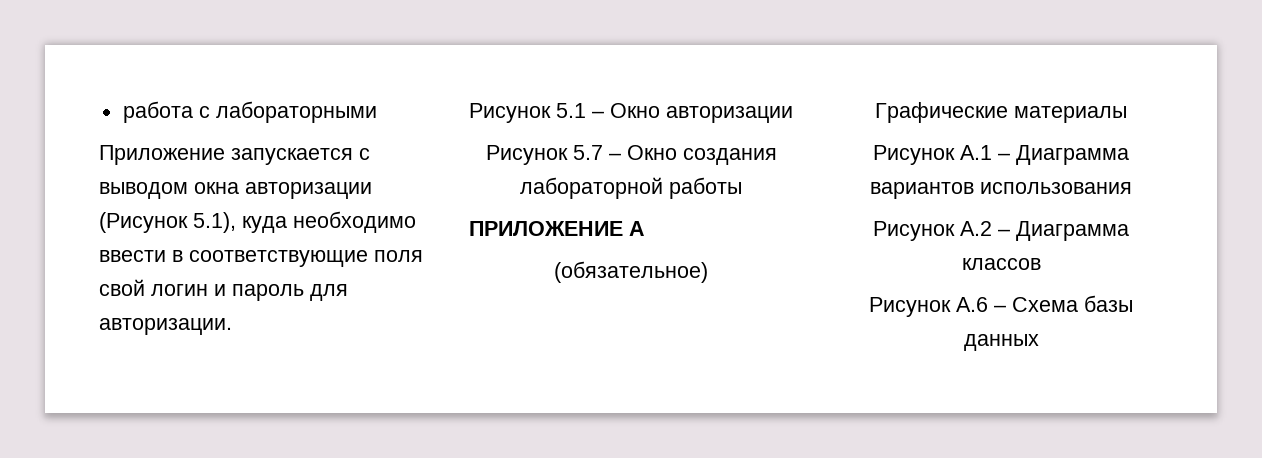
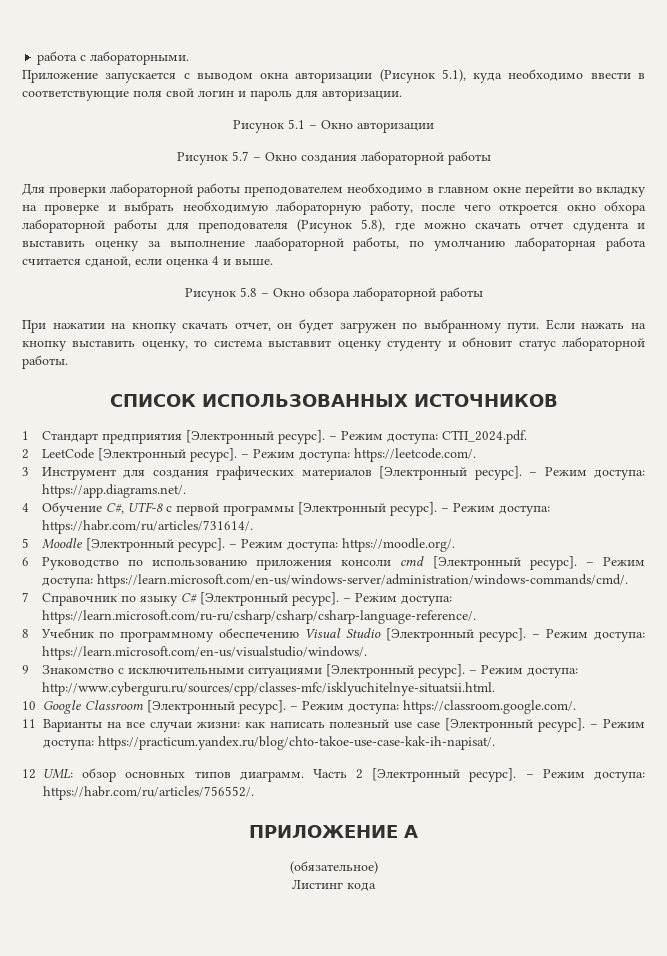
[215,101,377,123] лабораторными -> [90,51,190,65] лабораторными.
[469,221,645,236] [554,261,708,283] [875,102,1127,123] [873,145,1129,165] [870,182,1132,199] [873,221,1129,241] [961,258,1041,270] [869,295,1133,317] [963,334,1039,351] ПРИЛОЖЕНИЕ А // (обязательное) // Графические материалы // Рисунок А.1 – Диаграмма вариантов использования // Рисунок А.2 – Диаграмма классов // Рисунок А.6 – Схема базы данных -> [22,183,646,197] [22,201,646,215] [22,219,645,233] [22,237,647,251] [22,256,273,267] [184,287,483,301] [22,319,646,333] [22,337,645,351] [22,355,68,369] [109,394,558,407] [22,430,527,444] [22,448,476,462] [22,466,645,480] [41,484,186,498] [22,502,550,516] [41,520,253,534] [22,538,455,552] [22,556,646,570] [41,574,628,588] [22,592,452,606] [41,610,476,624] [22,628,645,642] [41,646,367,660] [22,664,578,678] [41,682,495,696] [22,700,576,714] [22,718,645,732] [43,736,495,750] [22,768,645,782] [43,786,254,800] [249,825,418,838] [289,861,378,874] [292,879,376,891] Для проверки лабораторной работы преподователем необходимо в главном окне перейти во вкладку на проверке и выбрать необходимую лабораторную работу, после чего откроется окно обхора лабораторной работы для преподователя (Рисунок 5.8), где можно скачать отчет сдудента и выставить оценку за выполнение лаабораторной работы, по умолчанию лабораторная работа считается сданой, если оценка 4 и выше. // Рисунок 5.8 – Окно обзора лабораторной работы // При нажатии на кнопку скачать отчет, он будет загружен по выбранному пути. Если нажать на кнопку выставить оценку, то система выставвит оценку студенту и обновит статус лабораторной работы. // СПИСОК ИСПОЛЬЗОВАННЫХ ИСТОЧНИКОВ // 1 Стандарт предприятия [Электронный ресурс]. – Режим доступа: СТП_2024.pdf. // 2 LeetCode [Электронный ресурс]. – Режим доступа: https://leetcode.com/. // 3 Инструмент для создания графических материалов [Электронный ресурс]. – Режим доступа: https://app.diagrams.net/. // 4 Обучение C#, UTF-8 с первой программы [Электронный ресурс]. – Режим доступа: https://habr.com/ru/articles/731614/. // 5 Moodle [Электронный ресурс]. – Режим доступа: https://moodle.org/. // 6 Руководство по использованию приложения консоли cmd [Электронный ресурс]. – Режим доступа: https://learn.microsoft.com/en-us/windows-server/administration/windows-commands/cmd/. // 7 Справочник по языку C# [Электронный ресурс]. – Режим доступа: https://learn.microsoft.com/ru-ru/csharp/csharp/csharp-language-reference/. // 8 Учебник по программному обеспечению Visual Studio [Электронный ресурс]. – Режим доступа: https://learn.microsoft.com/en-us/visualstudio/windows/. // 9 Знакомство с исключительными ситуациями [Электронный ресурс]. – Режим доступа: http://www.cyberguru.ru/sources/cpp/classes-mfc/isklyuchitelnye-situatsii.html. // 10 Google Classroom [Электронный ресурс]. – Режим доступа: https://classroom.google.com/. // 11 Варианты на все случаи жизни: как написать полезный use case [Электронный ресурс]. – Режим доступа: https://practicum.yandex.ru/blog/chto-takoe-use-case-kak-ih-napisat/. // 12 UML: обзор основных типов диаграмм. Часть 2 [Электронный ресурс]. – Режим доступа: https://habr.com/ru/articles/756552/. // ПРИЛОЖЕНИЕ А // (обязательное) // Листинг кода

